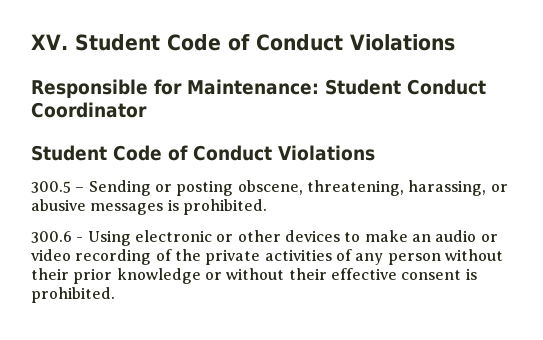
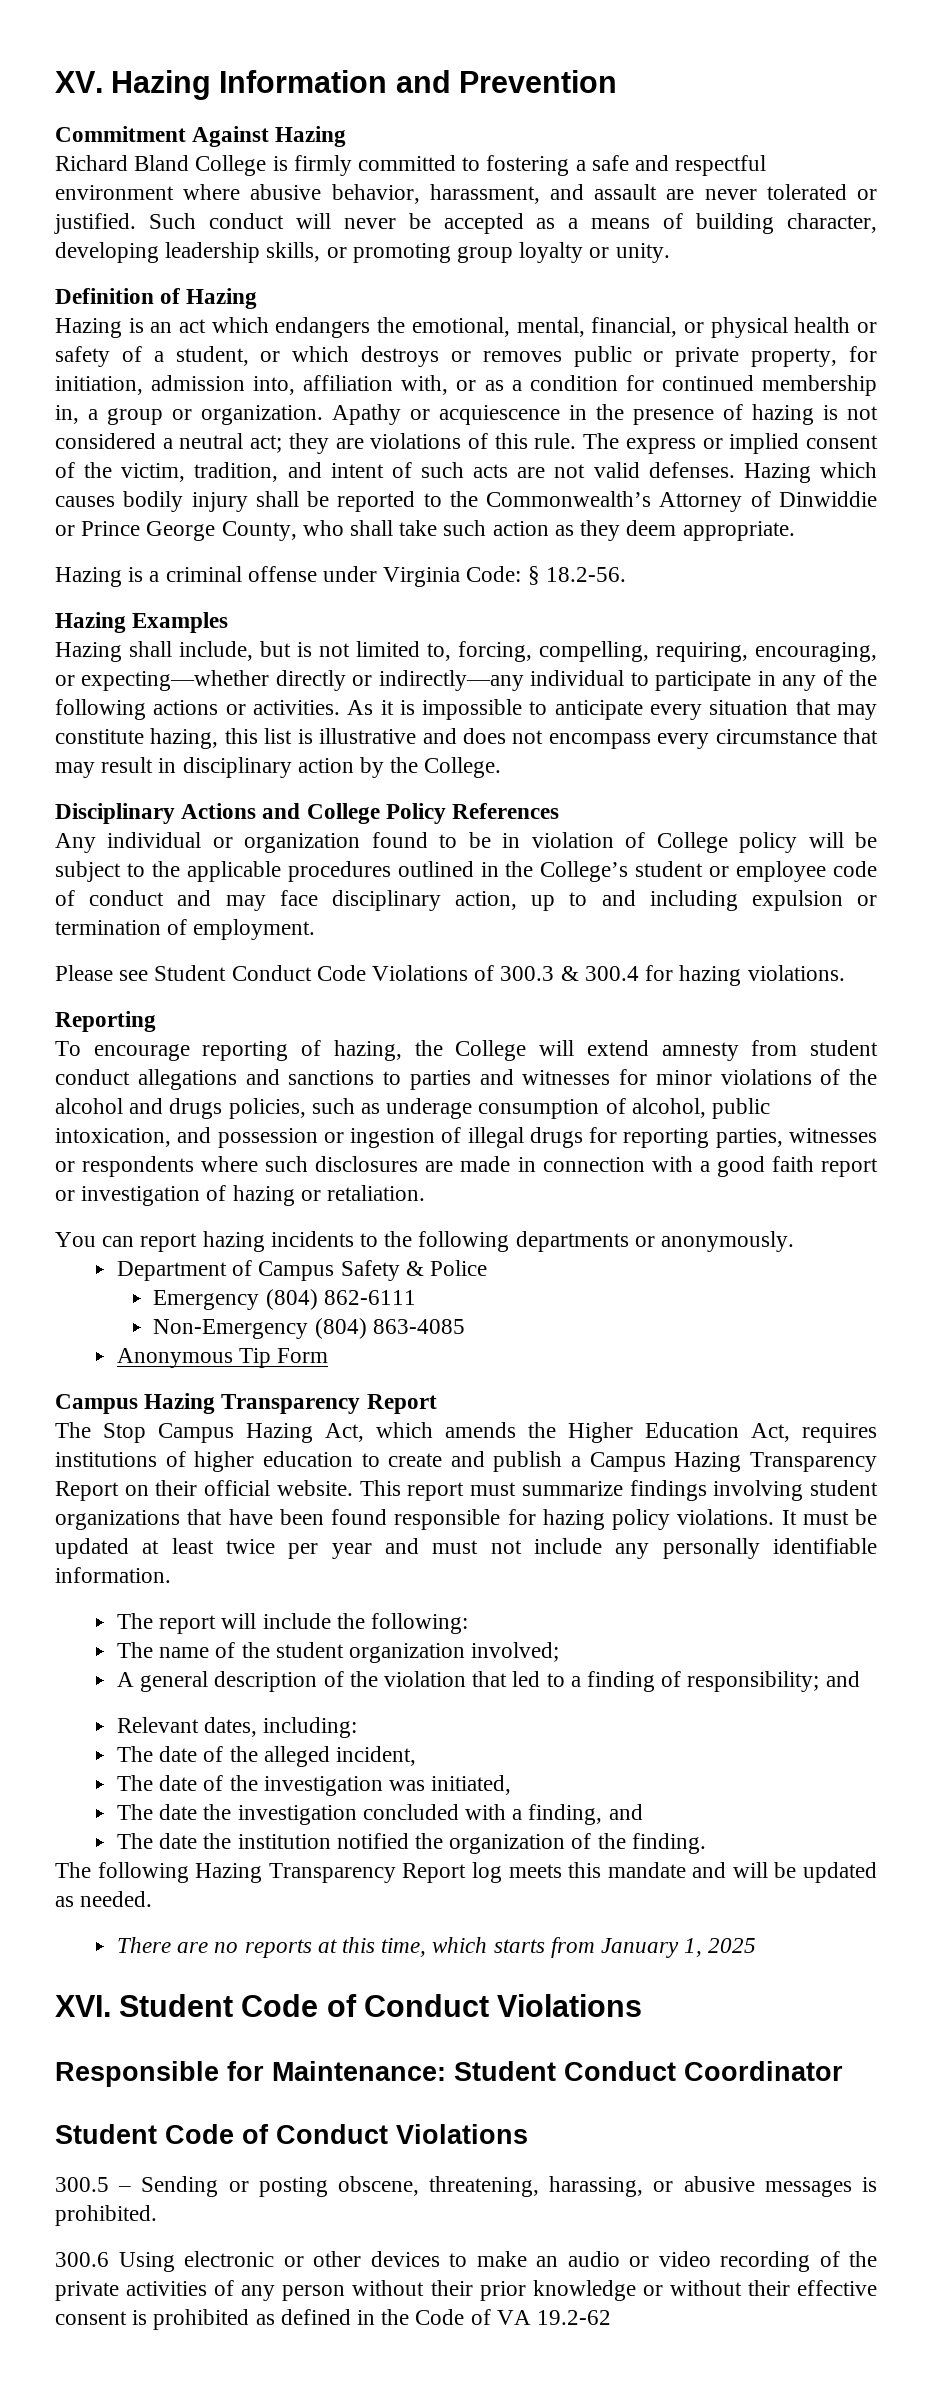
(68, 42) none -> [111,70,617,100] [55,126,347,147] [55,155,767,176] [55,184,878,204] [54,213,877,234] [55,242,670,263] [55,288,258,309] [55,317,878,338] [55,346,877,367] [55,375,877,396] [55,404,878,425] [55,433,878,454] [55,462,877,483] [55,491,877,512] [55,520,795,541] [55,566,626,587] [55,612,229,633] [55,641,877,662] [55,670,878,691] [55,699,877,720] [55,728,878,749] [55,757,502,778] [55,803,560,824] [55,832,877,853] [55,861,877,882] [55,890,877,911] [55,919,316,940] [55,965,845,986] [55,1011,156,1032] [55,1040,879,1061] [55,1069,877,1090] [55,1098,771,1119] [55,1127,877,1148] [55,1156,879,1177] [55,1185,426,1206] [55,1231,795,1252] [116,1260,487,1281] [153,1289,416,1310] [153,1318,465,1339] [116,1348,329,1368] [55,1393,437,1414] [55,1422,877,1443] [55,1451,877,1472] [55,1480,879,1501] [55,1509,877,1530] [55,1538,878,1559] [55,1567,171,1583] [116,1613,468,1634] [116,1642,560,1663] [116,1671,860,1692] [116,1717,358,1738] [116,1746,416,1767] [116,1775,512,1796] [116,1804,643,1825] [116,1833,706,1854] [55,1862,878,1883] [55,1891,153,1907] [116,1937,757,1958] [55,1995,111,2017] Hazing Information and Prevention // Commitment Against Hazing // Richard Bland College is firmly committed to fostering a safe and respectful environment where abusive behavior, harassment, and assault are never tolerated or justified. Such conduct will never be accepted as a means of building character, developing leadership skills, or promoting group loyalty or unity. // Definition of Hazing // Hazing is an act which endangers the emotional, mental, financial, or physical health or safety of a student, or which destroys or removes public or private property, for initiation, admission into, affiliation with, or as a condition for continued membership in, a group or organization. Apathy or acquiescence in the presence of hazing is not considered a neutral act; they are violations of this rule. The express or implied consent of the victim, tradition, and intent of such acts are not valid defenses. Hazing which causes bodily injury shall be reported to the Commonwealth’s Attorney of Dinwiddie or Prince George County, who shall take such action as they deem appropriate. // Hazing is a criminal offense under Virginia Code: § 18.2-56. // Hazing Examples // Hazing shall include, but is not limited to, forcing, compelling, requiring, encouraging, or expecting—whether directly or indirectly—any individual to participate in any of the following actions or activities. As it is impossible to anticipate every situation that may constitute hazing, this list is illustrative and does not encompass every circumstance that may result in disciplinary action by the College. // Disciplinary Actions and College Policy References // Any individual or organization found to be in violation of College policy will be subject to the applicable procedures outlined in the College’s student or employee code of conduct and may face disciplinary action, up to and including expulsion or termination of employment. // Please see Student Conduct Code Violations of 300.3 & 300.4 for hazing violations. // Reporting // To encourage reporting of hazing, the College will extend amnesty from student conduct allegations and sanctions to parties and witnesses for minor violations of the alcohol and drugs policies, such as underage consumption of alcohol, public intoxication, and possession or ingestion of illegal drugs for reporting parties, witnesses or respondents where such disclosures are made in connection with a good faith report or investigation of hazing or retaliation. // You can report hazing incidents to the following departments or anonymously. // Department of Campus Safety & Police // Emergency (804) 862-6111 // Non-Emergency (804) 863-4085 // Anonymous Tip Form // Campus Hazing Transparency Report // The Stop Campus Hazing Act, which amends the Higher Education Act, requires institutions of higher education to create and publish a Campus Hazing Transparency Report on their official website. This report must summarize findings involving student organizations that have been found responsible for hazing policy violations. It must be updated at least twice per year and must not include any personally identifiable information. // The report will include the following: // The name of the student organization involved; // A general description of the violation that led to a finding of responsibility; and // Relevant dates, including: // The date of the alleged incident, // The date of the investigation was initiated, // The date the investigation concluded with a finding, and // The date the institution notified the organization of the finding. // The following Hazing Transparency Report log meets this mandate and will be updated as needed. // There are no reports at this time, which starts from January 1, 2025 // XVI.
[76,237,84,242] - -> (109, 2259) none
[31,287,115,303] prohibited. -> [153,2309,612,2330] prohibited as defined in the Code of VA 19.2-62

